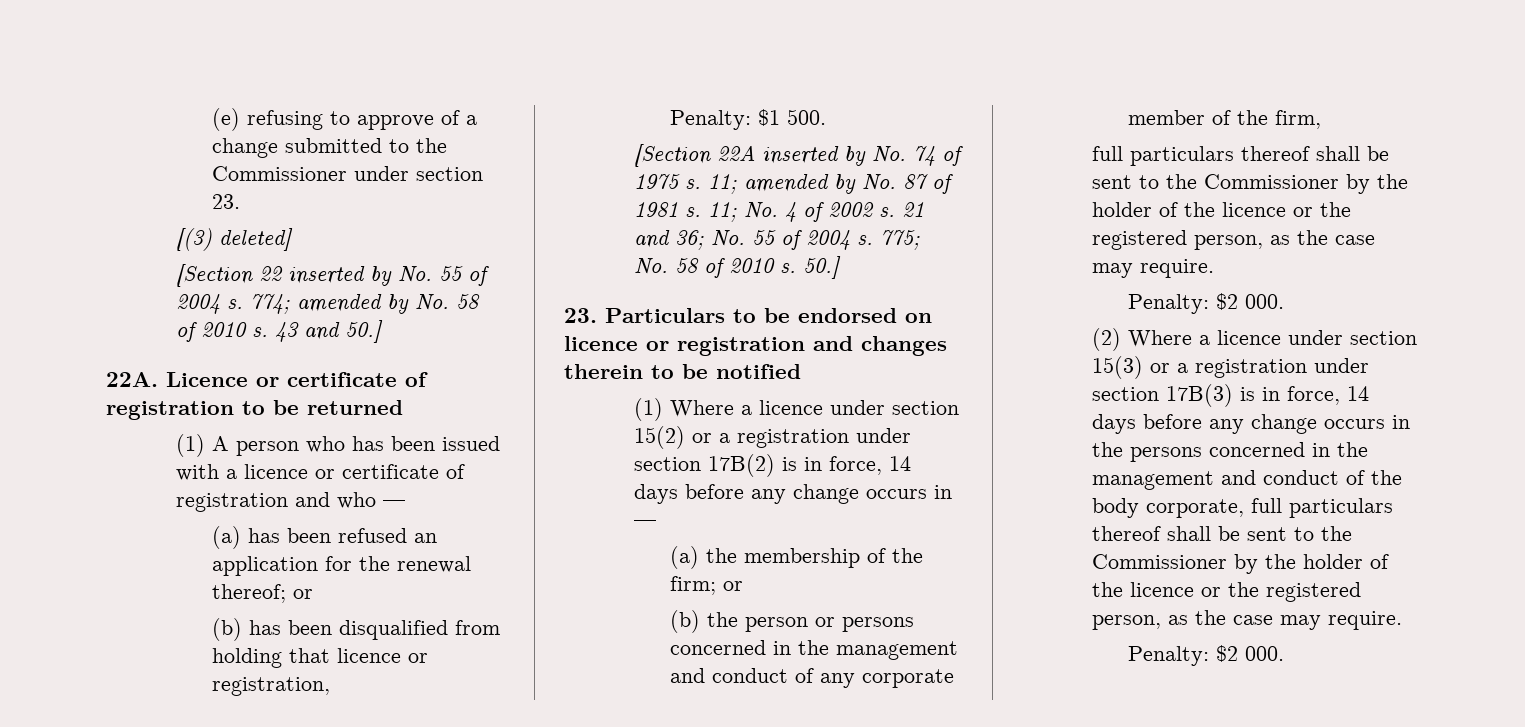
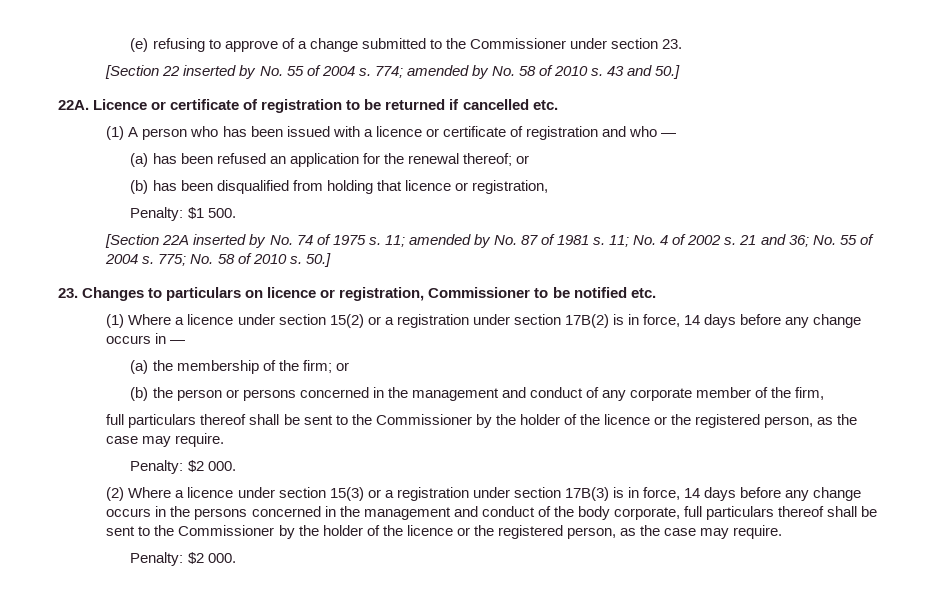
[176,228,294,251] // [(3) deleted] -> (683, 44) none
(403, 407) none -> [449,99,558,110] if cancelled etc.
[605,308,932,323] [564,336,947,356] [564,364,643,379] Particulars to be endorsed on licence or registration and changes therein -> [82,287,531,301] Changes to particulars on licence or registration, Commissioner
(801, 371) none -> [630,288,656,298] etc.

